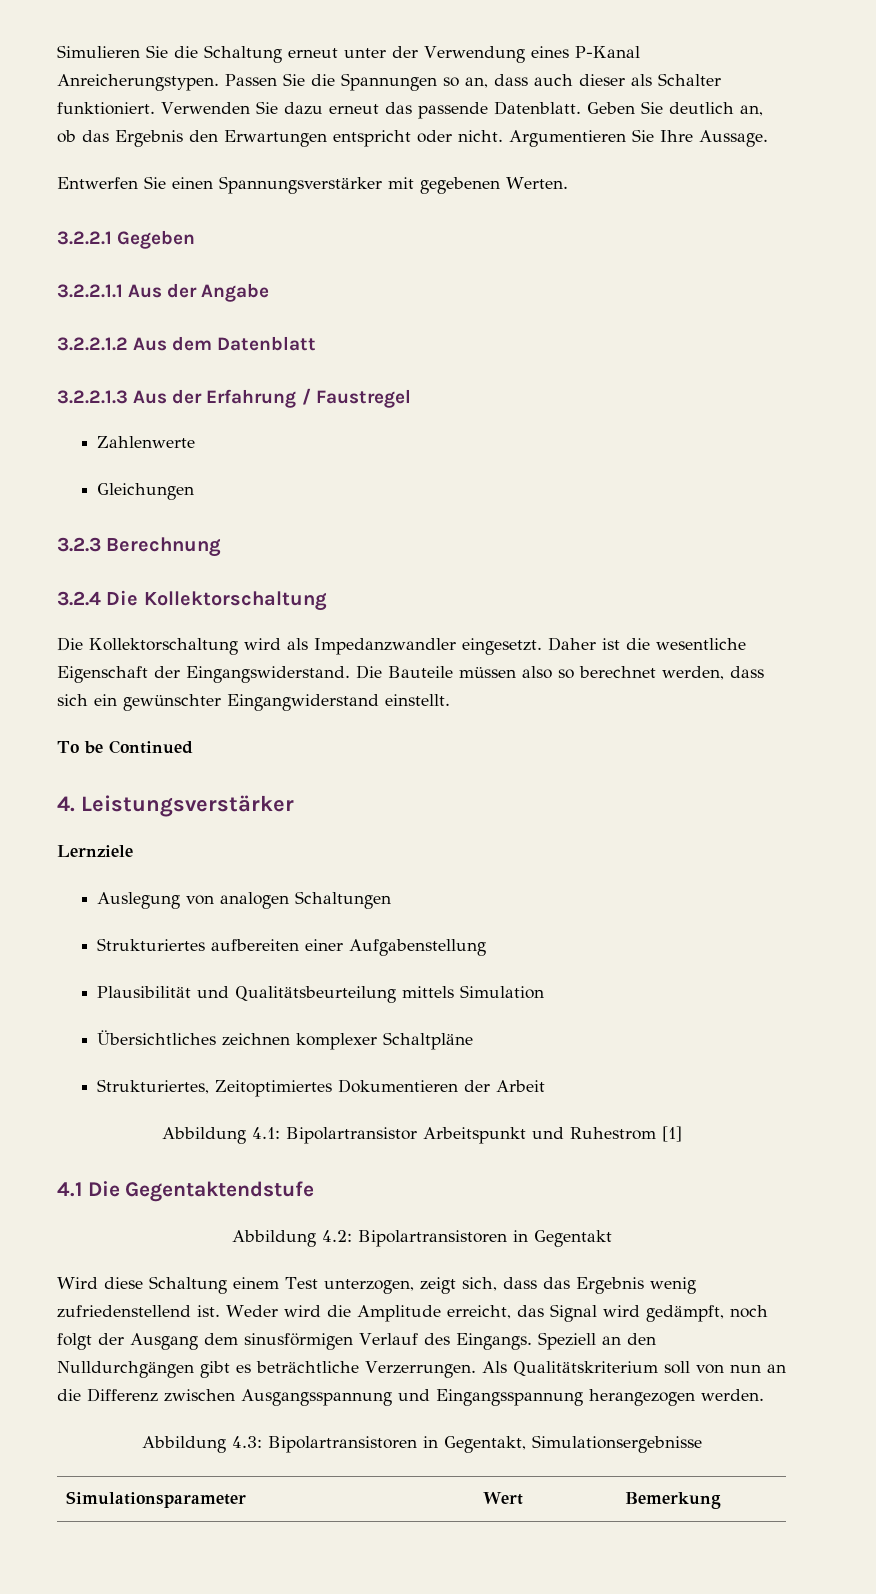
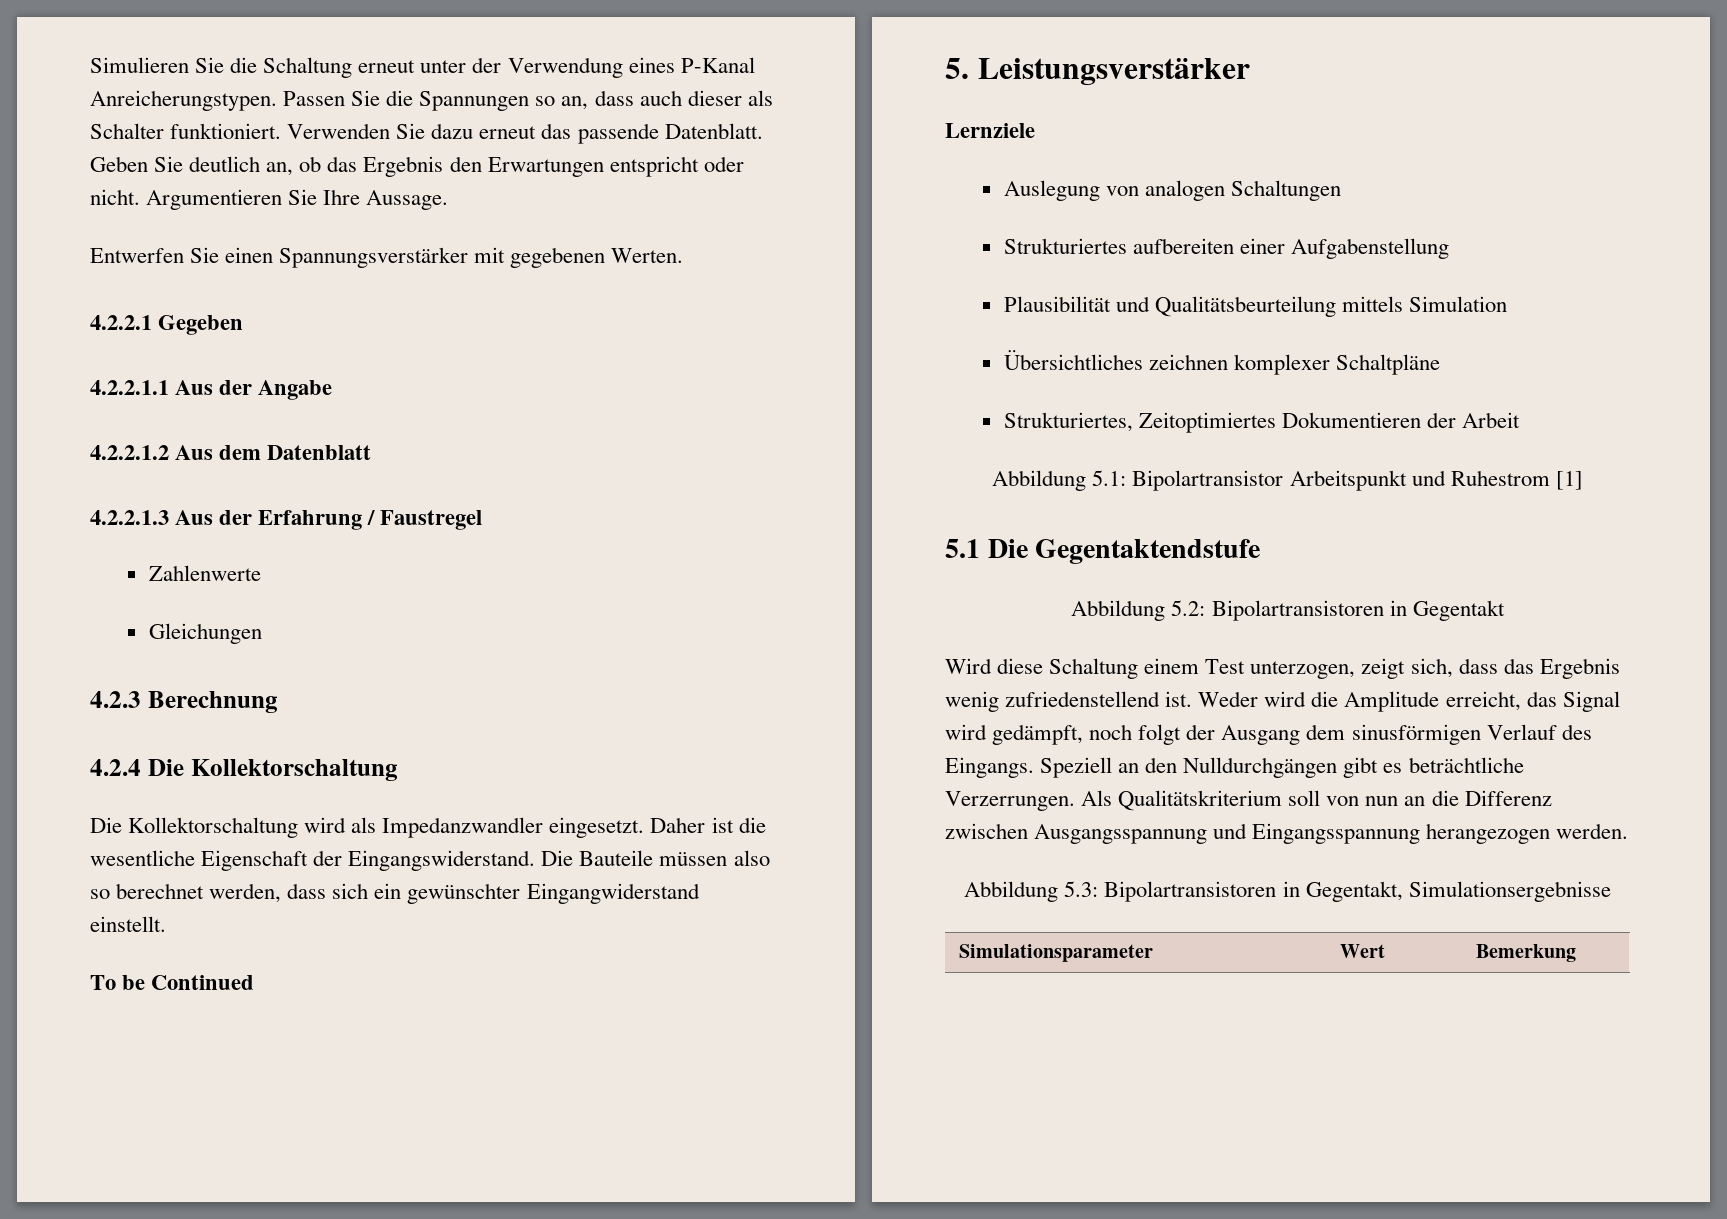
[57,231,112,245] 3.2.2.1 -> [90,315,152,330] 4.2.2.1
[57,284,123,298] 3.2.2.1.1 -> [90,380,169,395] 4.2.2.1.1
[57,337,128,351] 3.2.2.1.2 -> [90,445,169,460] 4.2.2.1.2
[57,390,128,404] 3.2.2.1.3 -> [90,510,169,525] 4.2.2.1.3
[57,537,101,552] 3.2.3 -> [90,691,141,708] 4.2.3
[57,591,101,606] 3.2.4 -> [90,759,141,776] 4.2.4
[57,796,75,812] 4. -> [945,58,969,79] 5.
[251,1127,280,1139] 4.1: -> [1092,470,1127,486] 5.1:
[57,1182,82,1197] 4.1 -> [945,539,980,558] 5.1
[321,1230,352,1242] 4.2: -> [1171,600,1206,616] 5.2:
[231,1436,262,1448] 4.3: -> [1064,881,1099,897] 5.3:

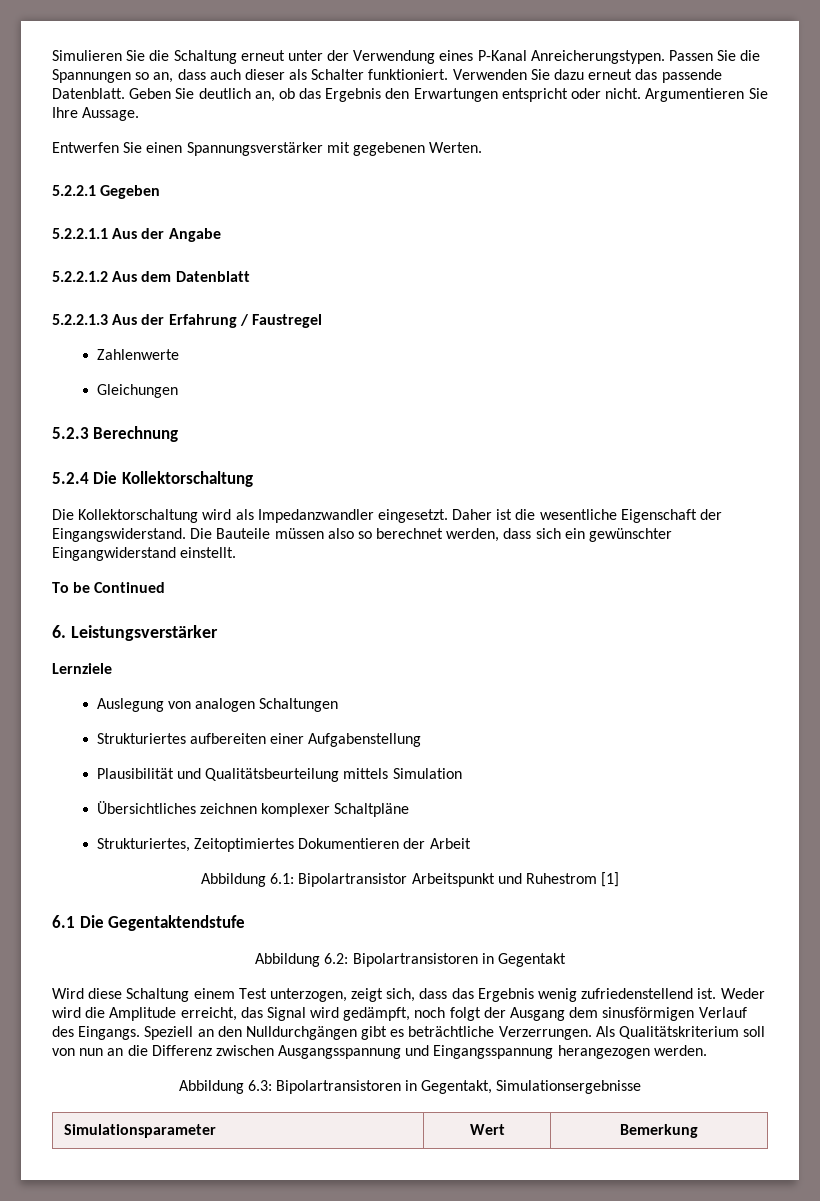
[90,315,152,330] 4.2.2.1 -> [52,185,96,196] 5.2.2.1
[90,380,169,395] 4.2.2.1.1 -> [52,228,108,239] 5.2.2.1.1
[90,445,169,460] 4.2.2.1.2 -> [52,271,108,282] 5.2.2.1.2
[90,510,169,525] 4.2.2.1.3 -> [52,314,108,325] 5.2.2.1.3
[90,691,141,708] 4.2.3 -> [52,427,89,439] 5.2.3
[90,759,141,776] 4.2.4 -> [52,472,89,484] 5.2.4
[945,58,969,79] 5. -> [52,625,66,638] 6.
[1092,470,1127,486] 5.1: -> [270,873,295,884] 6.1:
[945,539,980,558] 5.1 -> [52,915,75,928] 6.1
[1171,600,1206,616] 5.2: -> [324,953,349,964] 6.2:
[1064,881,1099,897] 5.3: -> [247,1080,272,1091] 6.3:

